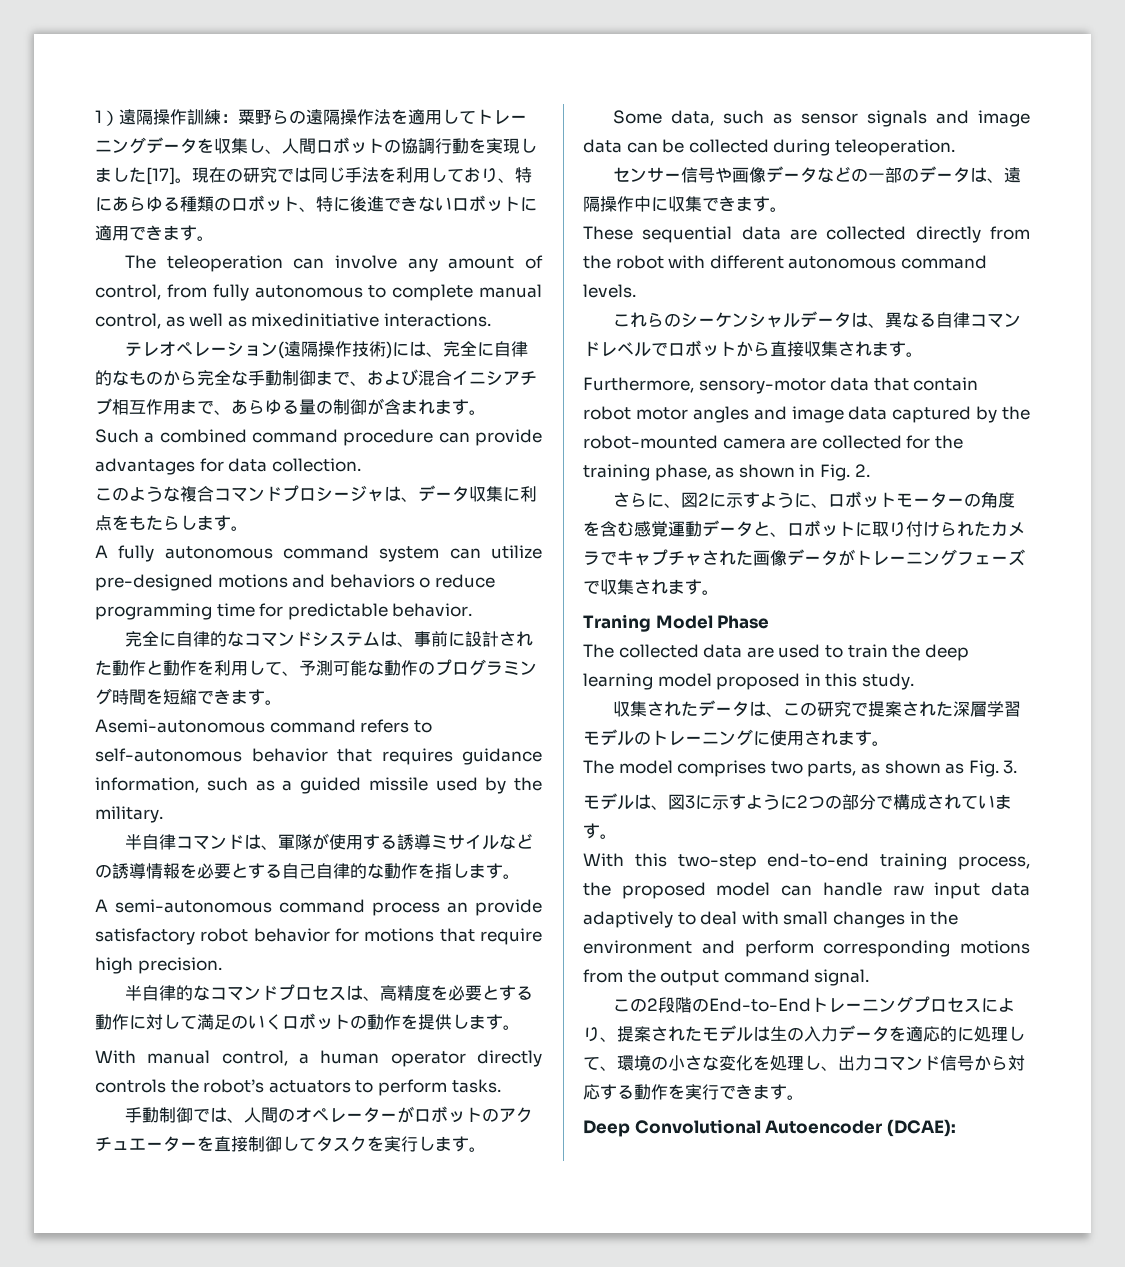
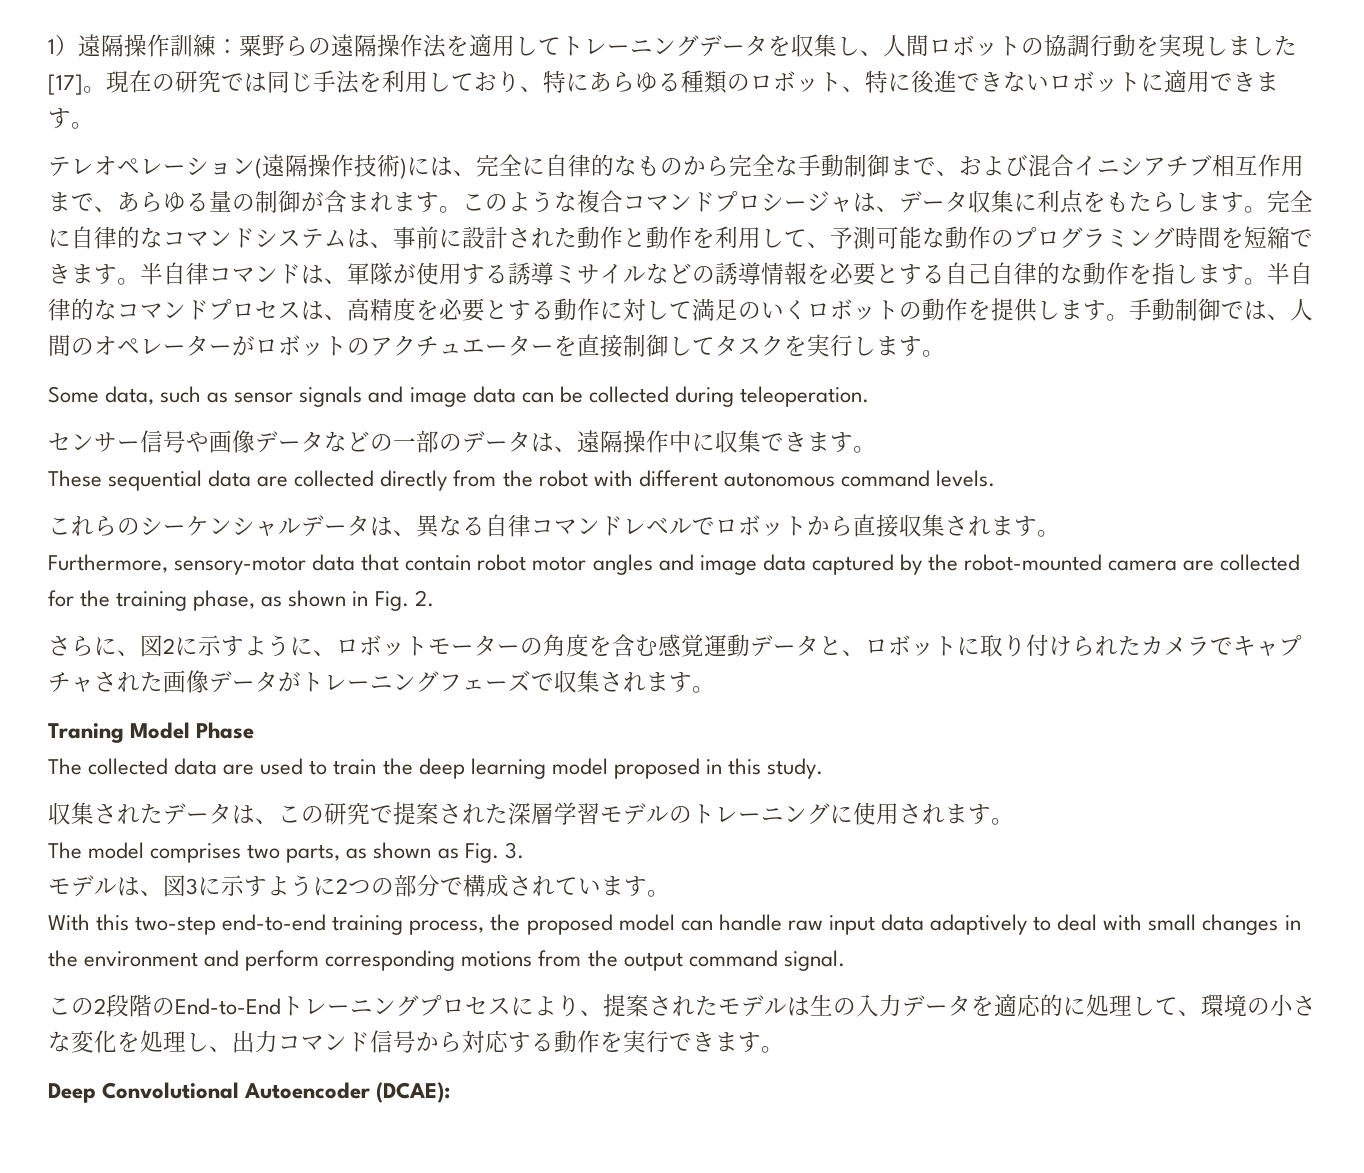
[125,255,543,272] [95,284,542,301] [95,313,491,329] // The teleoperation can involve any amount of control, from fully autonomous to complete manual control, as well as mixedinitiative interactions. -> (94, 125) none
[95,429,542,446] [95,458,361,475] // Such a combined command procedure can provide advantages for data collection. // -> (462, 209) none
[95,545,542,562] [95,574,495,591] [95,603,473,620] // A fully autonomous command system can utilize pre-designed motions and behaviors o reduce programming time for predictable behavior. // -> (1267, 209) none
[95,719,432,733] [95,748,542,765] [95,777,542,794] [95,806,163,823] // Asemi-autonomous command refers to self-autonomous behavior that requires guidance information, such as a guided missile used by the military. // -> (140, 281) none
[95,899,542,916] [95,928,542,945] [95,957,222,974] // A semi-autonomous command process an provide satisfactory robot behavior for motions that require high precision. // -> (1267, 281) none
[95,1050,542,1067] [95,1079,501,1096] // With manual control, a human operator directly controls the robot’s actuators to perform tasks. // -> (1129, 317) none

